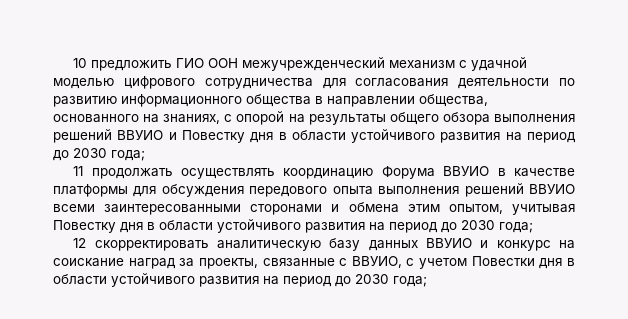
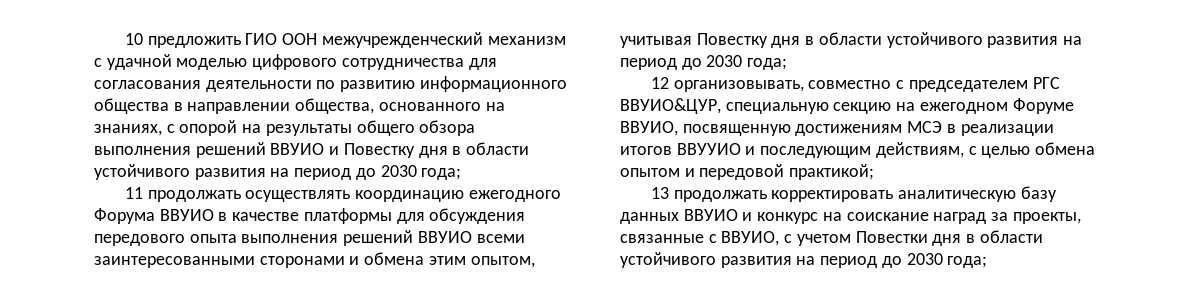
(374, 173) none -> [468,190,561,202] ежегодного
[94,240,209,251] скорректировать -> [673,77,1060,92] [620,98,1074,114] [620,121,1054,136] [620,142,1096,158] [620,164,875,180] [650,187,894,202] организовывать, совместно с председателем РГС ВВУИО&ЦУР, специальную секцию на ежегодном Форуме ВВУИО, посвященную достижениям МСЭ в реализации итогов ВВУУИО и последующим действиям, с целью обмена опытом и передовой практикой; // 13 продолжать корректировать

